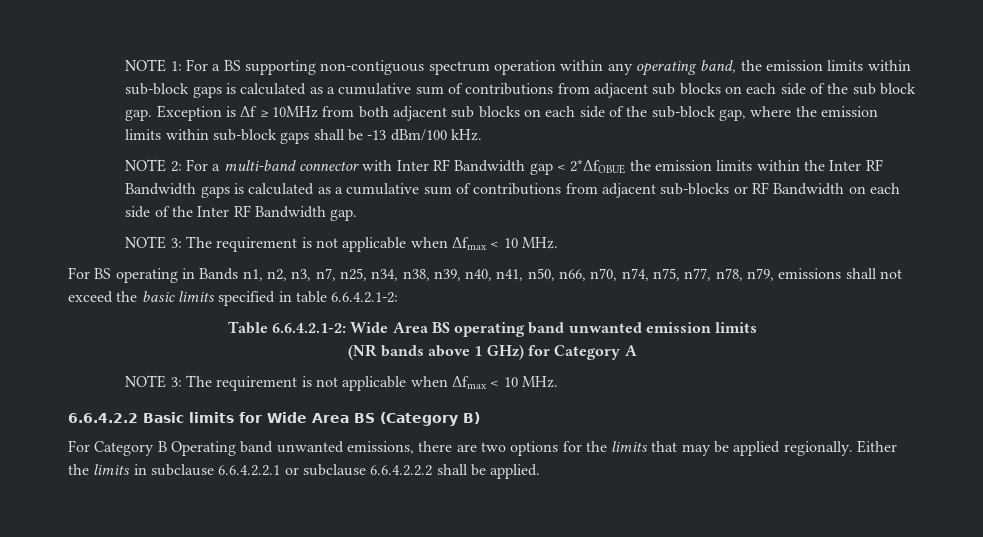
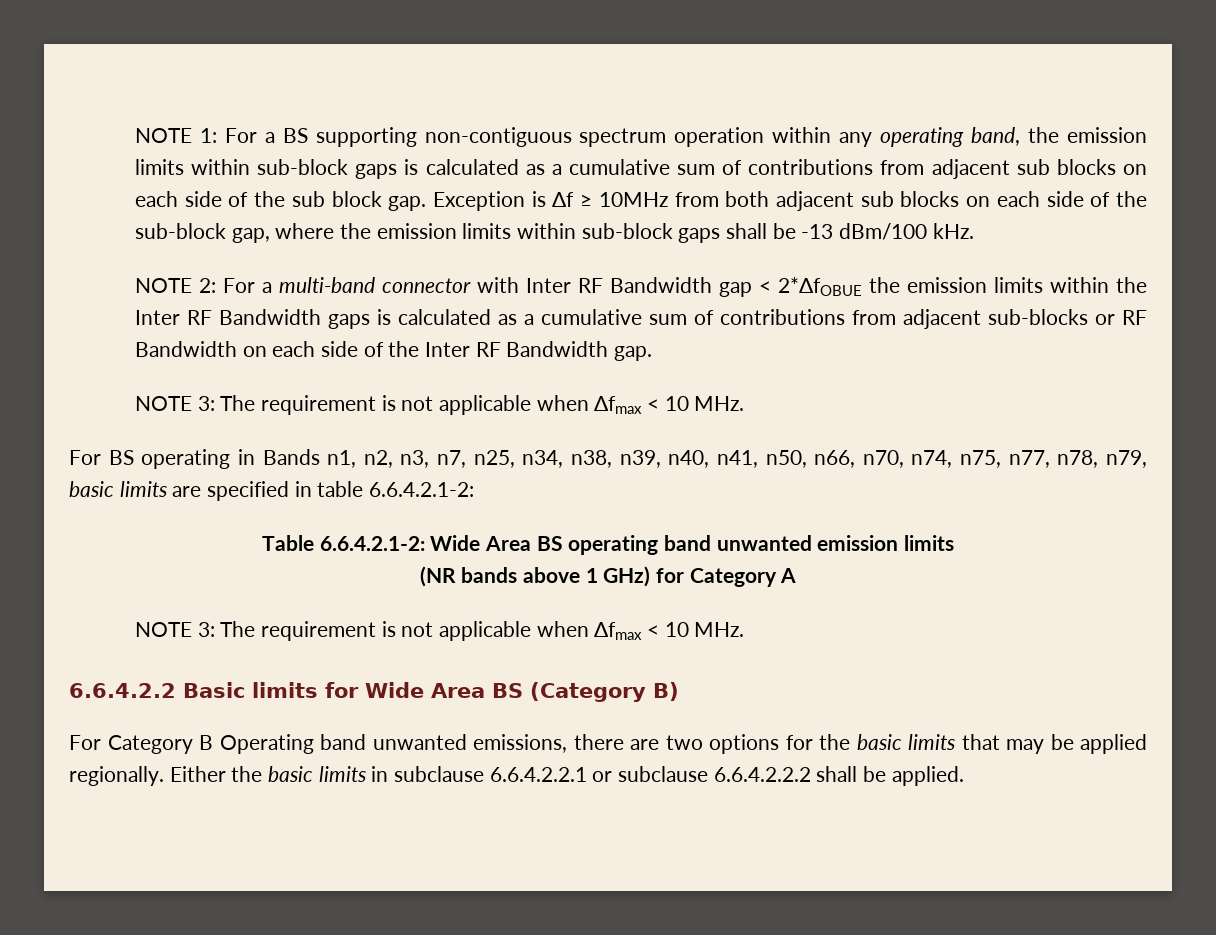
[778,268,903,279] [68,291,215,303] emissions shall not exceed the basic limits -> [69,481,202,497] basic limits are
(607, 446) none -> [856,734,902,750] basic
(89, 469) none -> [268,766,314,782] basic

